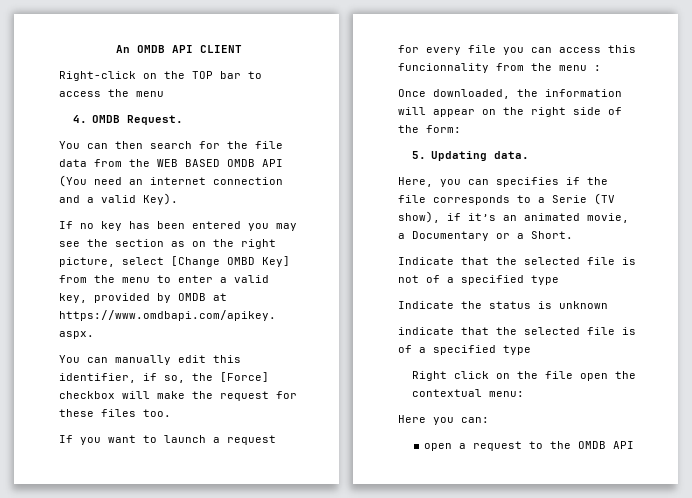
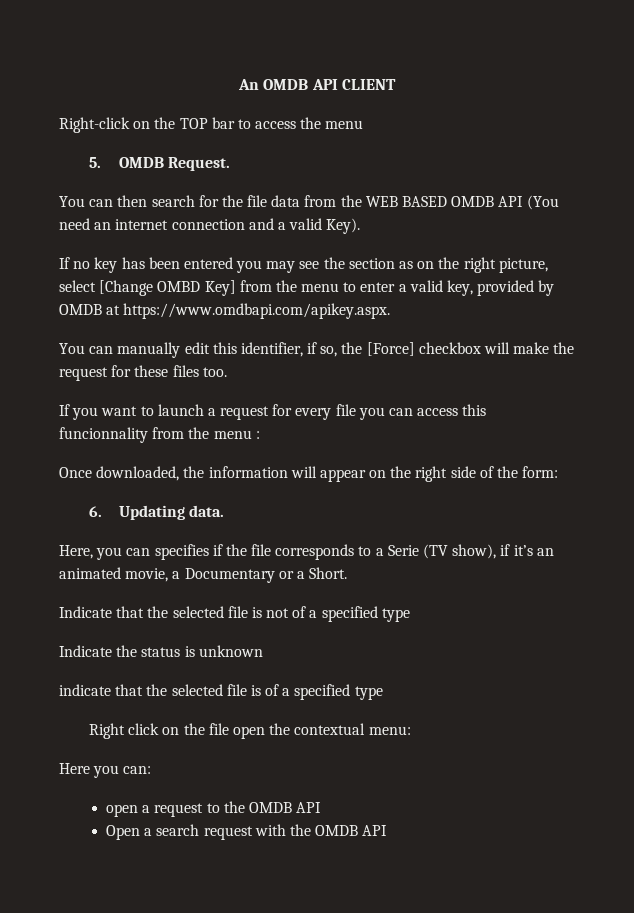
[72,115,87,123] 4. -> [89,157,102,168] 5.
[411,151,426,159] 5. -> [89,506,103,517] 6.
(634, 445) none -> [106,824,388,840] // Open a search request with the OMDB API

